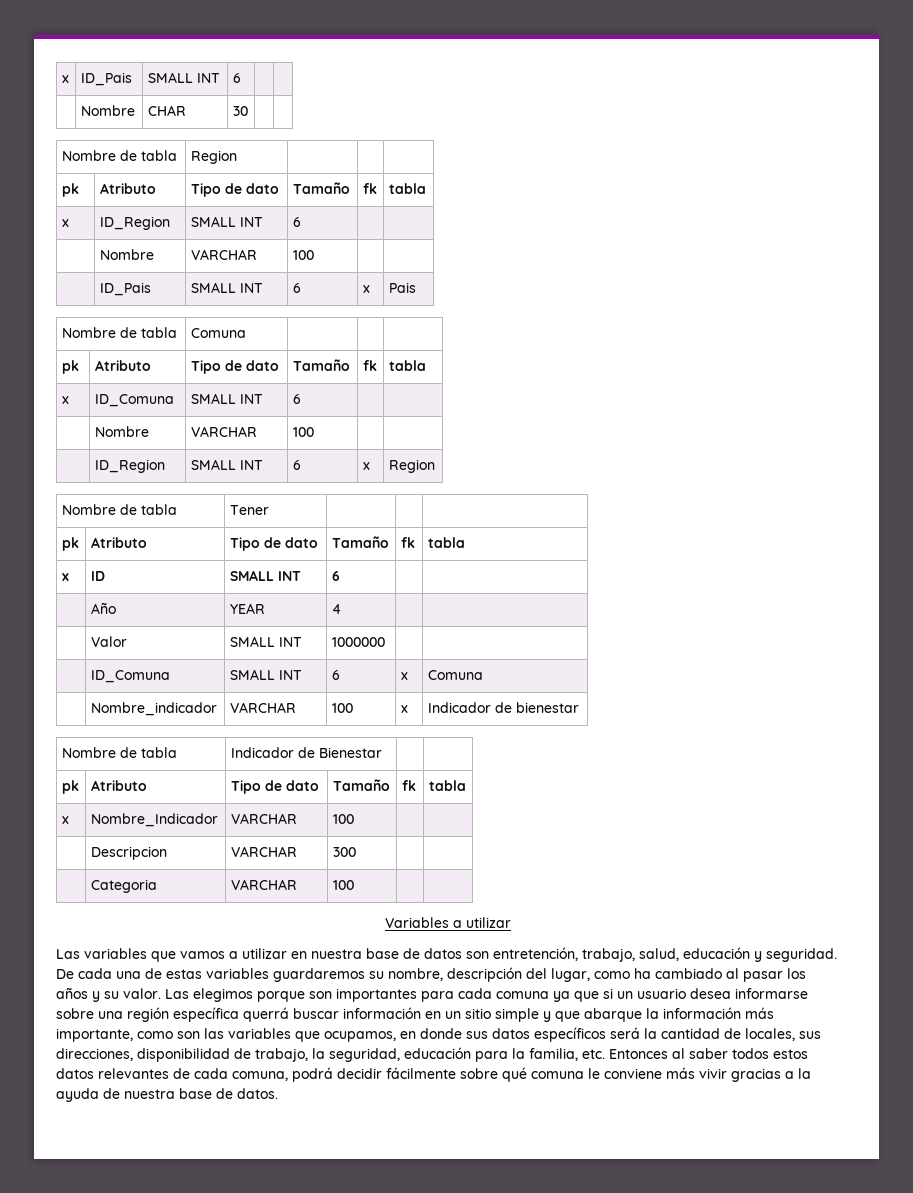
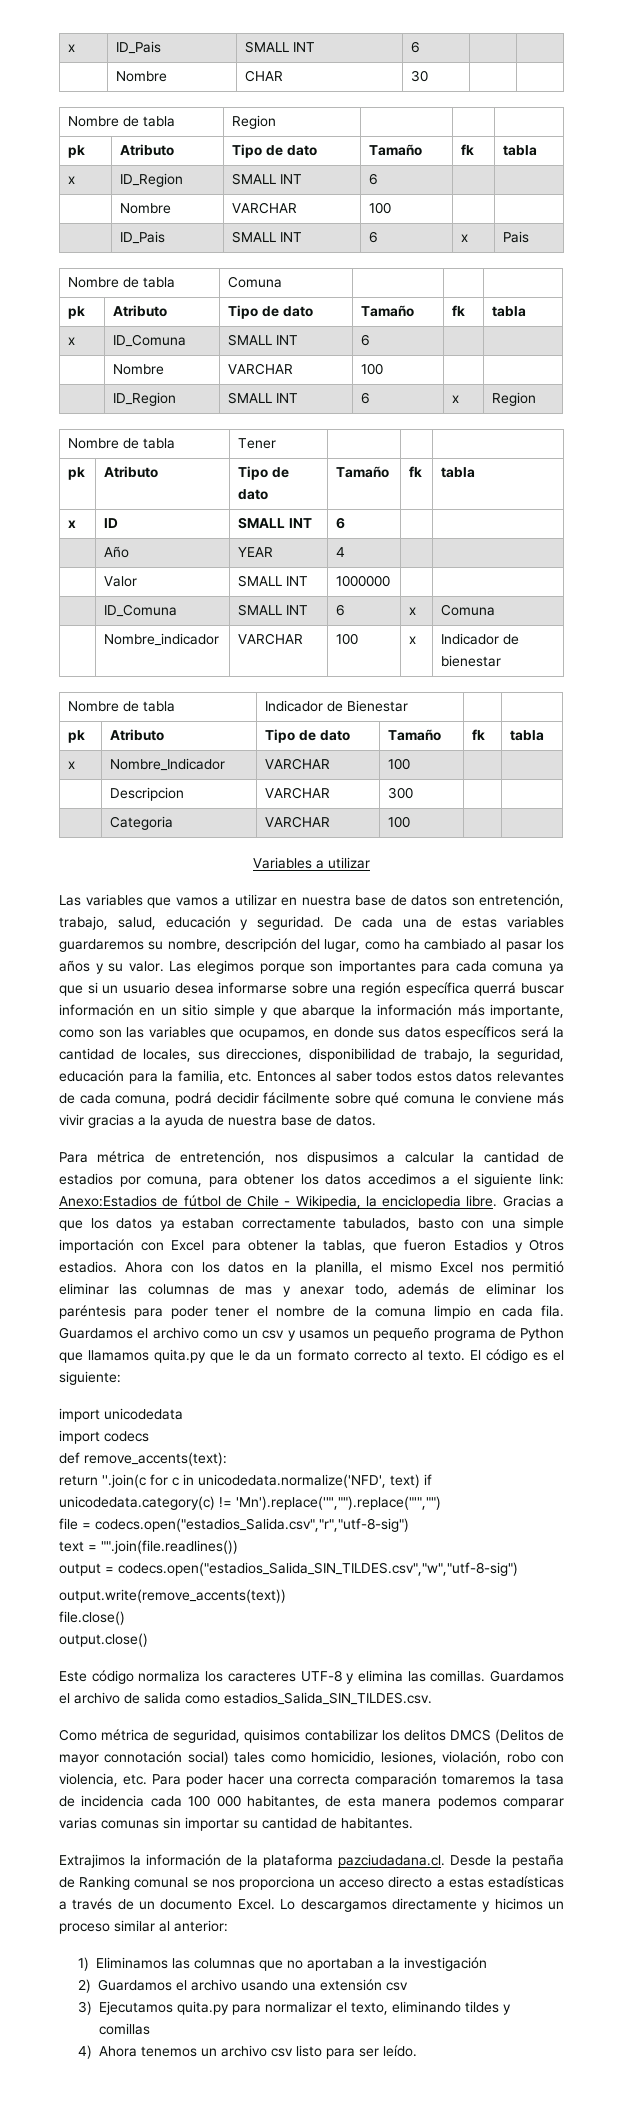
(278, 1093) none -> [59,1151,564,1165] [59,1173,564,1187] [59,1195,564,1209] [59,1217,564,1231] [59,1239,564,1253] [59,1261,564,1275] [59,1283,565,1297] [59,1305,564,1319] [59,1327,564,1341] [59,1349,564,1363] [59,1371,121,1385] [59,1408,183,1422] [59,1430,149,1444] [59,1452,227,1466] [59,1474,432,1488] [59,1496,441,1510] [59,1518,409,1532] [59,1540,238,1554] [59,1562,518,1576] [59,1589,286,1603] [59,1611,125,1625] [59,1633,148,1647] [59,1670,564,1684] [59,1692,432,1705] [59,1729,565,1743] [59,1751,565,1765] [59,1773,564,1787] [59,1795,564,1809] [59,1817,413,1831] [59,1854,564,1868] [59,1876,564,1890] [59,1898,564,1912] [59,1920,228,1934] [77,1957,488,1971] [77,1979,408,1993] [77,2001,511,2015] [98,2023,150,2035] [77,2045,417,2059] // Para métrica de entretención, nos dispusimos a calcular la cantidad de estadios por comuna, para obtener los datos accedimos a el siguiente link: Anexo:Estadios de fútbol de Chile - Wikipedia, la enciclopedia libre. Gracias a que los datos ya estaban correctamente tabulados, basto con una simple importación con Excel para obtener la tablas, que fueron Estadios y Otros estadios. Ahora con los datos en la planilla, el mismo Excel nos permitió eliminar las columnas de mas y anexar todo, además de eliminar los paréntesis para poder tener el nombre de la comuna limpio en cada fila. Guardamos el archivo como un csv y usamos un pequeño programa de Python que llamamos quita.py que le da un formato correcto al texto. El código es el siguiente: // import unicodedata // import codecs // def remove_accents(text): // return ''.join(c for c in unicodedata.normalize('NFD', text) if unicodedata.category(c) != 'Mn').replace('"',"").replace("'","") // file = codecs.open("estadios_Salida.csv","r","utf-8-sig") // text = "".join(file.readlines()) // output = codecs.open("estadios_Salida_SIN_TILDES.csv","w","utf-8-sig") // output.write(remove_accents(text)) // file.close() // output.close() // Este código normaliza los caracteres UTF-8 y elimina las comillas. Guardamos el archivo de salida como estadios_Salida_SIN_TILDES.csv. // Como métrica de seguridad, quisimos contabilizar los delitos DMCS (Delitos de mayor connotación social) tales como homicidio, lesiones, violación, robo con violencia, etc. Para poder hacer una correcta comparación tomaremos la tasa de incidencia cada 100 000 habitantes, de esta manera podemos comparar varias comunas sin importar su cantidad de habitantes. // Extrajimos la información de la plataforma pazciudadana.cl. Desde la pestaña de Ranking comunal se nos proporciona un acceso directo a estas estadísticas a través de un documento Excel. Lo descargamos directamente y hicimos un proceso similar al anterior: // 1) Eliminamos las columnas que no aportaban a la investigación // 2) Guardamos el archivo usando una extensión csv // 3) Ejecutamos quita.py para normalizar el texto, eliminando tildes y comillas // 4) Ahora tenemos un archivo csv listo para ser leído.

